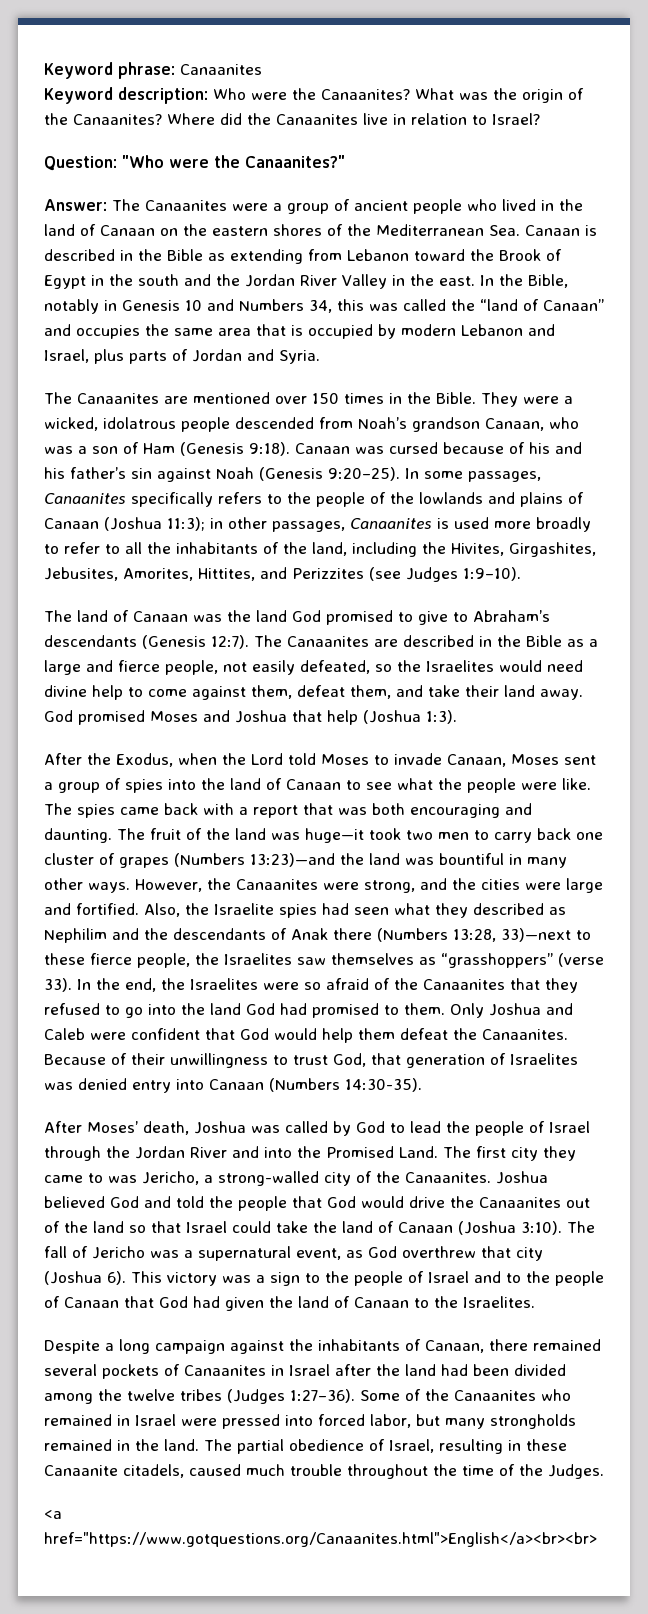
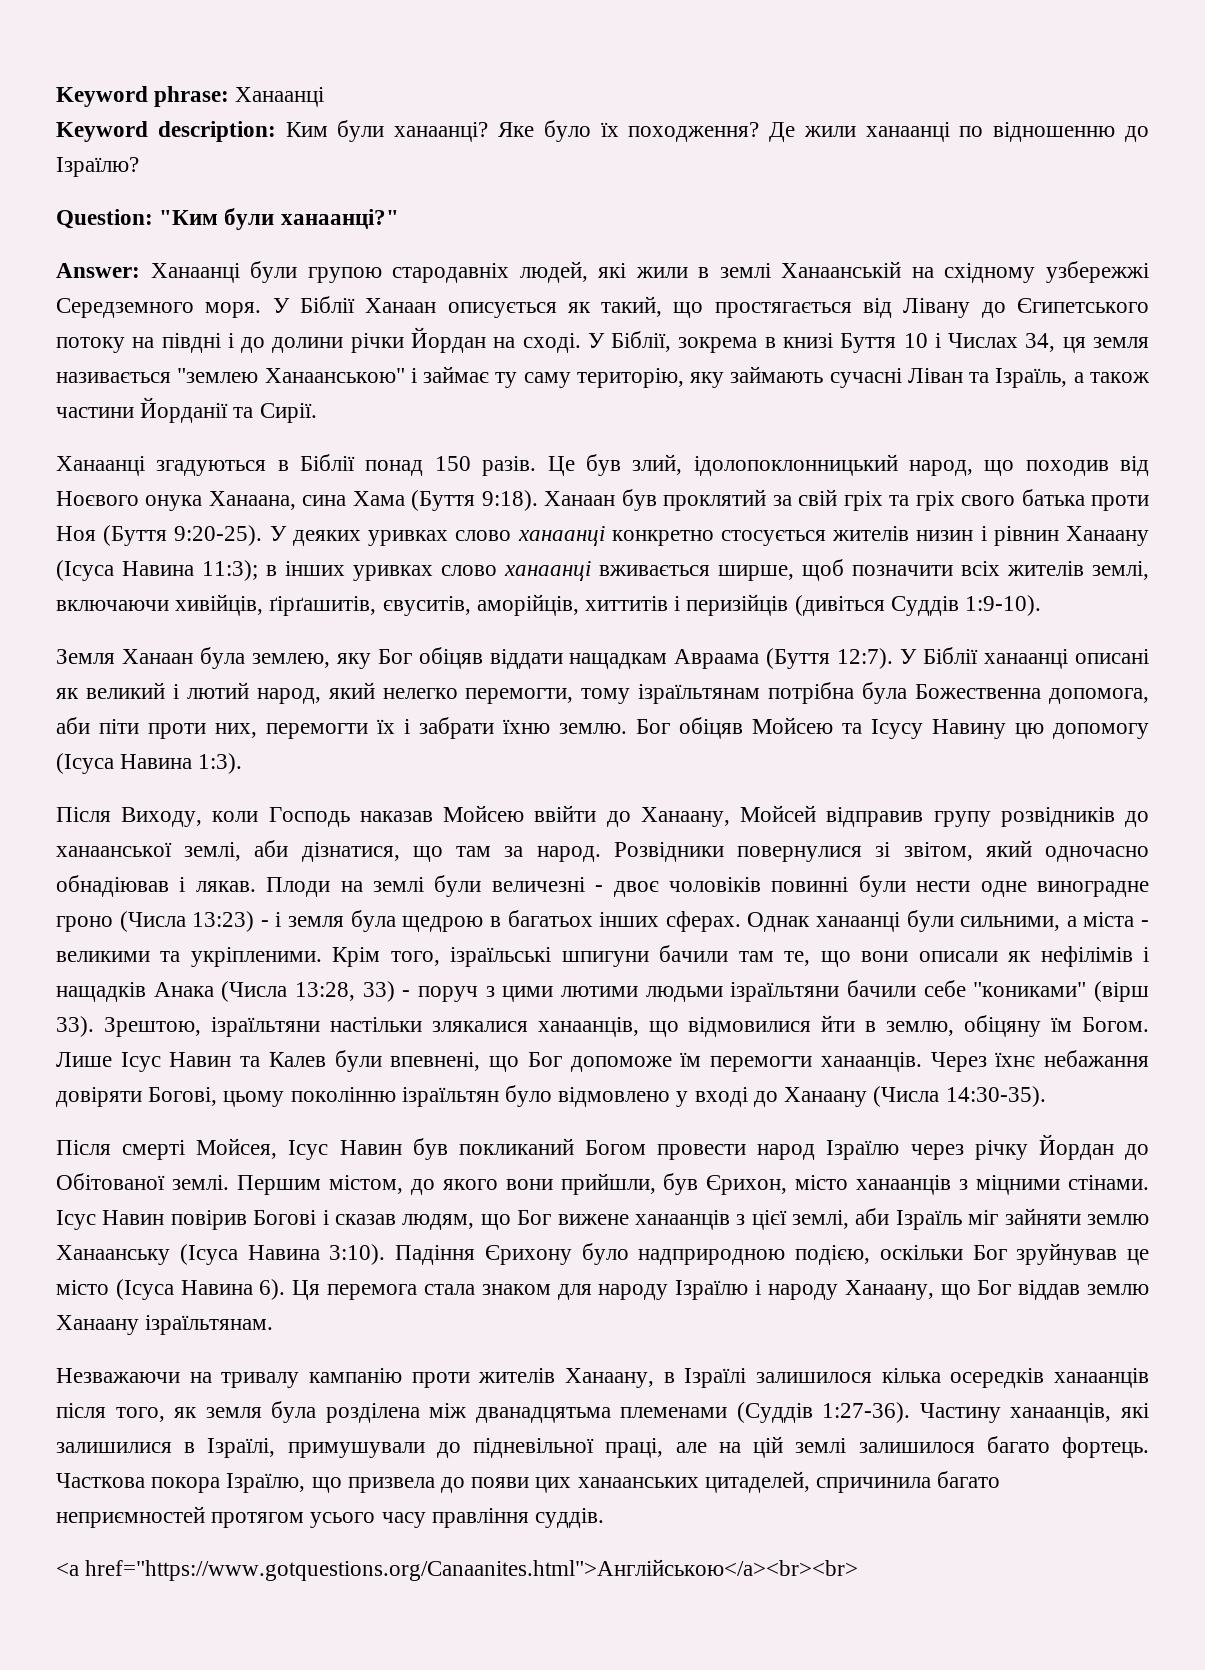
[180,64,262,75] Canaanites -> [235,87,325,107] Ханаанці
[213,88,584,103] [44,113,540,125] [44,155,345,171] [44,199,583,214] [44,224,597,236] [44,249,562,264] [44,274,568,289] [44,299,604,314] [44,324,555,339] [44,349,320,364] [44,392,573,407] [44,417,579,432] [44,442,582,456] [44,467,541,482] [44,492,584,507] [44,517,591,532] [44,542,596,557] [44,567,521,582] [44,610,550,625] [44,635,598,649] [44,660,583,675] [44,685,583,700] [44,710,457,725] [44,753,596,767] [44,778,591,793] [44,803,532,818] [44,828,603,843] [44,853,567,868] [44,878,603,893] [44,903,566,918] [44,928,591,943] [44,953,604,968] [44,978,578,993] [44,1003,573,1018] [44,1028,568,1043] [44,1053,578,1068] [44,1078,422,1093] [44,1121,590,1136] [44,1146,576,1161] [44,1171,548,1186] [44,1196,590,1211] [44,1221,595,1235] [44,1246,543,1261] [44,1271,604,1286] [44,1296,535,1311] [44,1339,601,1354] [44,1364,566,1379] [44,1389,571,1404] [44,1414,576,1429] [44,1439,567,1454] [44,1464,604,1479] Who were the Canaanites? What was the origin of the Canaanites? Where did the Canaanites live in relation to Israel? // Question: "Who were the Canaanites?" // Answer: The Canaanites were a group of ancient people who lived in the land of Canaan on the eastern shores of the Mediterranean Sea. Canaan is described in the Bible as extending from Lebanon toward the Brook of Egypt in the south and the Jordan River Valley in the east. In the Bible, notably in Genesis 10 and Numbers 34, this was called the “land of Canaan” and occupies the same area that is occupied by modern Lebanon and Israel, plus parts of Jordan and Syria. // The Canaanites are mentioned over 150 times in the Bible. They were a wicked, idolatrous people descended from Noah’s grandson Canaan, who was a son of Ham (Genesis 9:18). Canaan was cursed because of his and his father’s sin against Noah (Genesis 9:20–25). In some passages, Canaanites specifically refers to the people of the lowlands and plains of Canaan (Joshua 11:3); in other passages, Canaanites is used more broadly to refer to all the inhabitants of the land, including the Hivites, Girgashites, Jebusites, Amorites, Hittites, and Perizzites (see Judges 1:9–10). // The land of Canaan was the land God promised to give to Abraham’s descendants (Genesis 12:7). The Canaanites are described in the Bible as a large and fierce people, not easily defeated, so the Israelites would need divine help to come against them, defeat them, and take their land away. God promised Moses and Joshua that help (Joshua 1:3). // After the Exodus, when the Lord told Moses to invade Canaan, Moses sent a group of spies into the land of Canaan to see what the people were like. The spies came back with a report that was both encouraging and daunting. The fruit of the land was huge—it took two men to carry back one cluster of grapes (Numbers 13:23)—and the land was bountiful in many other ways. However, the Canaanites were strong, and the cities were large and fortified. Also, the Israelite spies had seen what they described as Nephilim and the descendants of Anak there (Numbers 13:28, 33)—next to these fierce people, the Israelites saw themselves as “grasshoppers” (verse 33). In the end, the Israelites were so afraid of the Canaanites that they refused to go into the land God had promised to them. Only Joshua and Caleb were confident that God would help them defeat the Canaanites. Because of their unwillingness to trust God, that generation of Israelites was denied entry into Canaan (Numbers 14:30-35). // After Moses’ death, Joshua was called by God to lead the people of Israel through the Jordan River and into the Promised Land. The first city they came to was Jericho, a strong-walled city of the Canaanites. Joshua believed God and told the people that God would drive the Canaanites out of the land so that Israel could take the land of Canaan (Joshua 3:10). The fall of Jericho was a supernatural event, as God overthrew that city (Joshua 6). This victory was a sign to the people of Israel and to the people of Canaan that God had given the land of Canaan to the Israelites. // Despite a long campaign against the inhabitants of Canaan, there remained several pockets of Canaanites in Israel after the land had been divided among the twelve tribes (Judges 1:27–36). Some of the Canaanites who remained in Israel were pressed into forced labor, but many strongholds remained in the land. The partial obedience of Israel, resulting in these Canaanite citadels, caused much trouble throughout the time of the Judges. -> [285,120,1150,142] [56,157,139,177] [56,208,399,230] [56,261,1149,283] [56,296,1149,318] [56,327,1150,353] [56,366,1149,388] [56,397,317,423] [56,454,1150,476] [56,489,1149,511] [56,525,1149,546] [56,559,1149,581] [56,594,1042,616] [56,647,1149,669] [56,682,1149,704] [56,717,1149,739] [56,753,243,774] [56,805,1150,827] [56,840,1150,862] [56,875,1149,897] [56,910,1149,932] [56,945,1150,967] [56,980,1149,1002] [56,1015,1149,1037] [56,1050,1149,1072] [56,1085,1046,1107] [56,1134,1149,1160] [56,1173,1150,1195] [56,1208,1149,1230] [56,1243,1149,1265] [56,1279,1150,1300] [56,1315,274,1335] [56,1368,1149,1388] [56,1401,1149,1423] [56,1436,1150,1458] [56,1471,1001,1493] [56,1506,605,1528] Ким були ханаанці? Яке було їх походження? Де жили ханаанці по відношенню до Ізраїлю? // Question: "Ким були ханаанці?" // Answer: Ханаанці були групою стародавніх людей, які жили в землі Ханаанській на східному узбережжі Середземного моря. У Біблії Ханаан описується як такий, що простягається від Лівану до Єгипетського потоку на півдні і до долини річки Йордан на сході. У Біблії, зокрема в книзі Буття 10 і Числах 34, ця земля називається "землею Ханаанською" і займає ту саму територію, яку займають сучасні Ліван та Ізраїль, а також частини Йорданії та Сирії. // Ханаанці згадуються в Біблії понад 150 разів. Це був злий, ідолопоклонницький народ, що походив від Ноєвого онука Ханаана, сина Хама (Буття 9:18). Ханаан був проклятий за свій гріх та гріх свого батька проти Ноя (Буття 9:20-25). У деяких уривках слово ханаанці конкретно стосується жителів низин і рівнин Ханаану (Ісуса Навина 11:3); в інших уривках слово ханаанці вживається ширше, щоб позначити всіх жителів землі, включаючи хивійців, ґірґашитів, євуситів, аморійців, хиттитів і перизійців (дивіться Суддів 1:9-10). // Земля Ханаан була землею, яку Бог обіцяв віддати нащадкам Авраама (Буття 12:7). У Біблії ханаанці описані як великий і лютий народ, який нелегко перемогти, тому ізраїльтянам потрібна була Божественна допомога, аби піти проти них, перемогти їх і забрати їхню землю. Бог обіцяв Мойсею та Ісусу Навину цю допомогу (Ісуса Навина 1:3). // Після Виходу, коли Господь наказав Мойсею ввійти до Ханаану, Мойсей відправив групу розвідників до ханаанської землі, аби дізнатися, що там за народ. Розвідники повернулися зі звітом, який одночасно обнадіював і лякав. Плоди на землі були величезні - двоє чоловіків повинні були нести одне виноградне гроно (Числа 13:23) - і земля була щедрою в багатьох інших сферах. Однак ханаанці були сильними, а міста - великими та укріпленими. Крім того, ізраїльські шпигуни бачили там те, що вони описали як нефілімів і нащадків Анака (Числа 13:28, 33) - поруч з цими лютими людьми ізраїльтяни бачили себе "кониками" (вірш 33). Зрештою, ізраїльтяни настільки злякалися ханаанців, що відмовилися йти в землю, обіцяну їм Богом. Лише Ісус Навин та Калев були впевнені, що Бог допоможе їм перемогти ханаанців. Через їхнє небажання довіряти Богові, цьому поколінню ізраїльтян було відмовлено у вході до Ханаану (Числа 14:30-35). // Після смерті Мойсея, Ісус Навин був покликаний Богом провести народ Ізраїлю через річку Йордан до Обітованої землі. Першим містом, до якого вони прийшли, був Єрихон, місто ханаанців з міцними стінами. Ісус Навин повірив Богові і сказав людям, що Бог вижене ханаанців з цієї землі, аби Ізраїль міг зайняти землю Ханаанську (Ісуса Навина 3:10). Падіння Єрихону було надприродною подією, оскільки Бог зруйнував це місто (Ісуса Навина 6). Ця перемога стала знаком для народу Ізраїлю і народу Ханаану, що Бог віддав землю Ханаану ізраїльтянам. // Незважаючи на тривалу кампанію проти жителів Ханаану, в Ізраїлі залишилося кілька осередків ханаанців після того, як земля була розділена між дванадцятьма племенами (Суддів 1:27-36). Частину ханаанців, які залишилися в Ізраїлі, примушували до підневільної праці, але на цій землі залишилося багато фортець. Часткова покора Ізраїлю, що призвела до появи цих ханаанських цитаделей, спричинила багато неприємностей протягом усього часу правління суддів.
[44,1532,597,1547] href="https://www.gotquestions.org/Canaanites.html">English</a><br><br> -> [85,1559,859,1581] href="https://www.gotquestions.org/Canaanites.html">Англійською</a><br><br>

